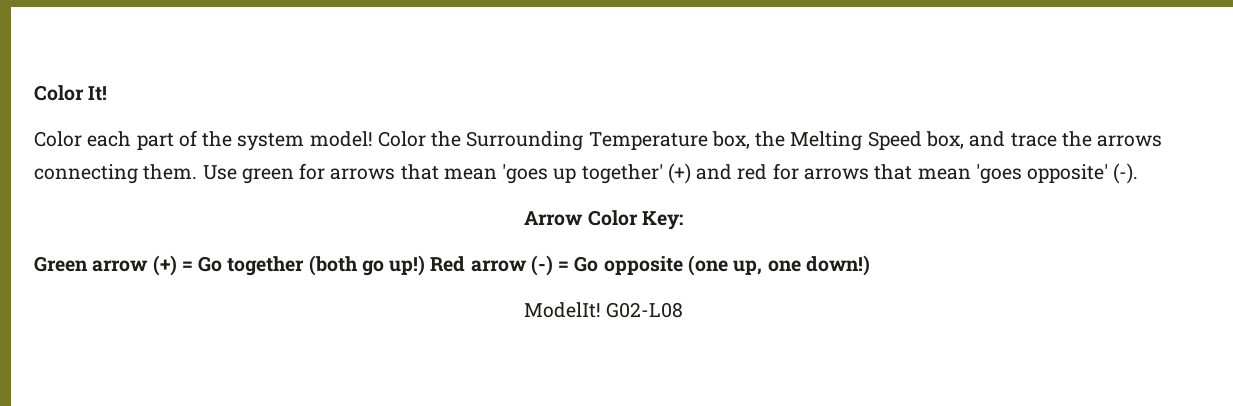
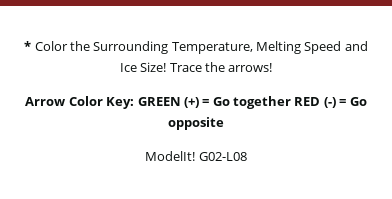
[34,85,108,101] [34,130,1163,151] [34,163,1139,184] Color It! // Color each part of the system model! Color the Surrounding Temperature box, the Melting Speed box, and trace the arrows connecting them. Use green for arrows that mean 'goes up together' (+) and red for arrows that mean 'goes opposite' (-). -> [24,41,368,54] [119,62,273,72] * Color the Surrounding Temperature, Melting Speed and Ice Size! Trace the arrows!
[34,256,149,272] // Green arrow -> [137,97,181,106] GREEN
[308,255,527,276] (both go up!) Red arrow -> [294,97,321,106] RED
[687,255,870,276] (one up, one down!) -> (224, 123) none

